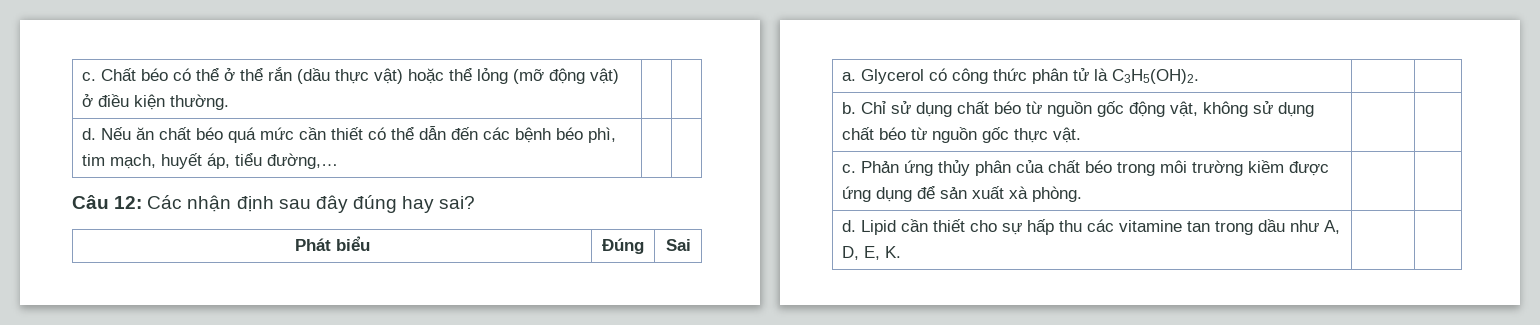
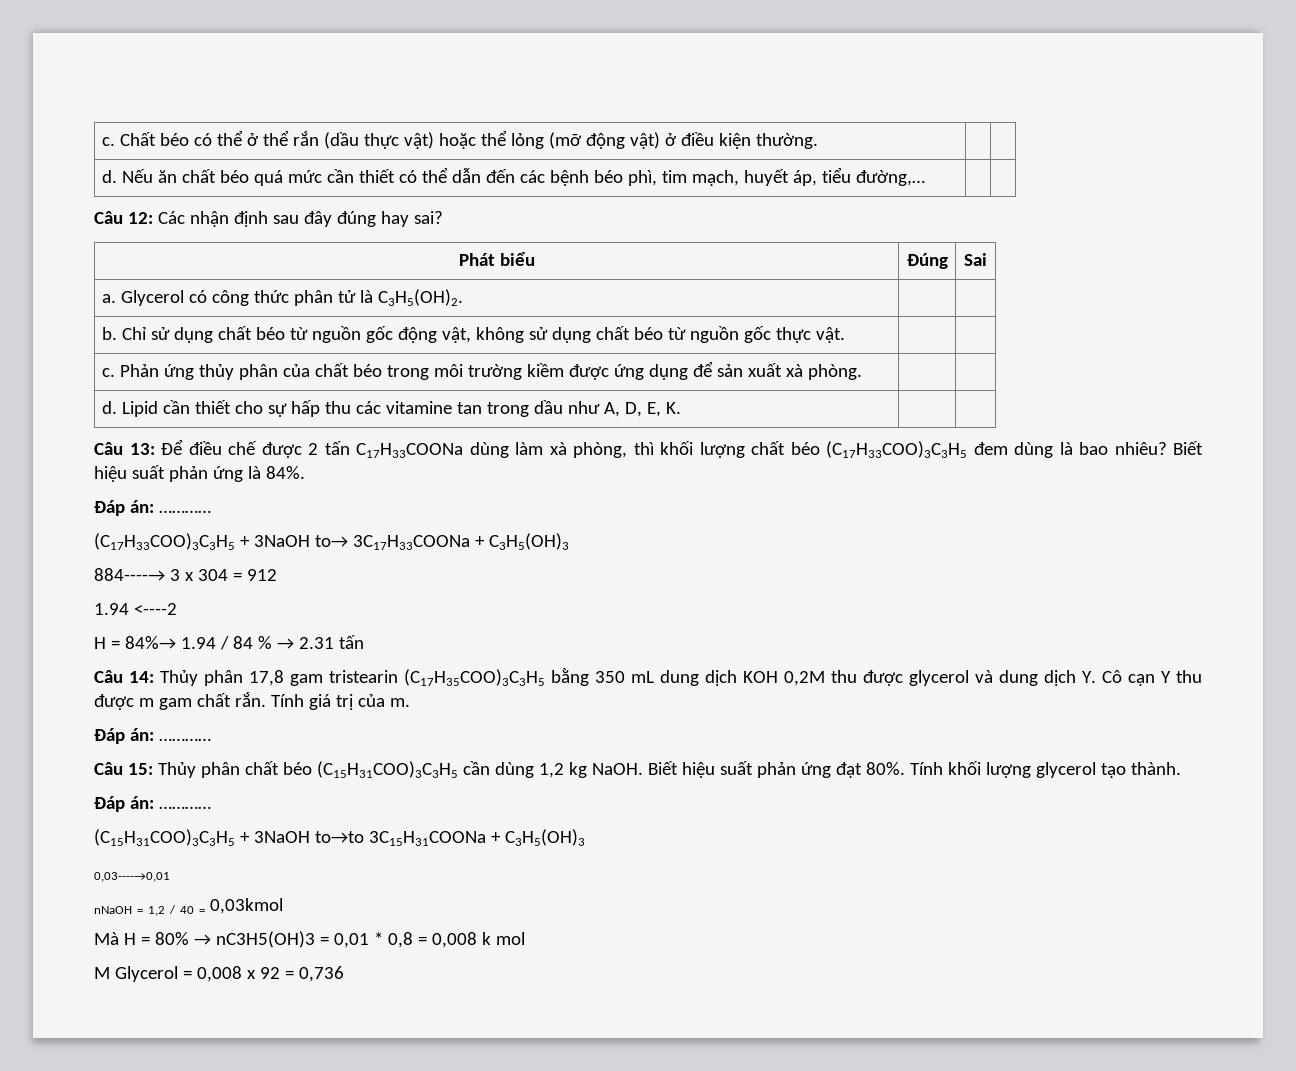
(902, 252) none -> [94,439,1203,458] [94,465,305,482] [94,500,211,516] [94,533,569,550] [94,568,277,581] [94,603,177,615] [94,635,364,650] [94,668,1202,686] [94,692,410,710] [94,728,211,744] [94,761,1181,778] [94,796,211,812] [94,829,585,846] [94,872,170,882] [94,898,283,916] [94,931,525,948] [94,966,344,982] // Câu 13: Để điều chế được 2 tấn C17H33COONa dùng làm xà phòng, thì khối lượng chất béo (C17H33COO)3C3H5 đem dùng là bao nhiêu? Biết hiệu suất phản ứng là 84%. // Đáp án: ………… // (C17H33COO)3C3H5 + 3NaOH to→ 3C17H33COONa + C3H5(OH)3 // 884----→ 3 x 304 = 912 // 1.94 <----2 // H = 84%→ 1.94 / 84 % → 2.31 tấn // Câu 14: Thủy phân 17,8 gam tristearin (C17H35COO)3C3H5 bằng 350 mL dung dịch KOH 0,2M thu được glycerol và dung dịch Y. Cô cạn Y thu được m gam chất rắn. Tính giá trị của m. // Đáp án: ………… // Câu 15: Thủy phân chất béo (C15H31COO)3C3H5 cần dùng 1,2 kg NaOH. Biết hiệu suất phản ứng đạt 80%. Tính khối lượng glycerol tạo thành. // Đáp án: ………… // (C15H31COO)3C3H5 + 3NaOH to→to 3C15H31COONa + C3H5(OH)3 // 0,03----→0,01 // nNaOH = 1,2 / 40 = 0,03kmol // Mà H = 80% → nC3H5(OH)3 = 0,01 * 0,8 = 0,008 k mol // M Glycerol = 0,008 x 92 = 0,736

